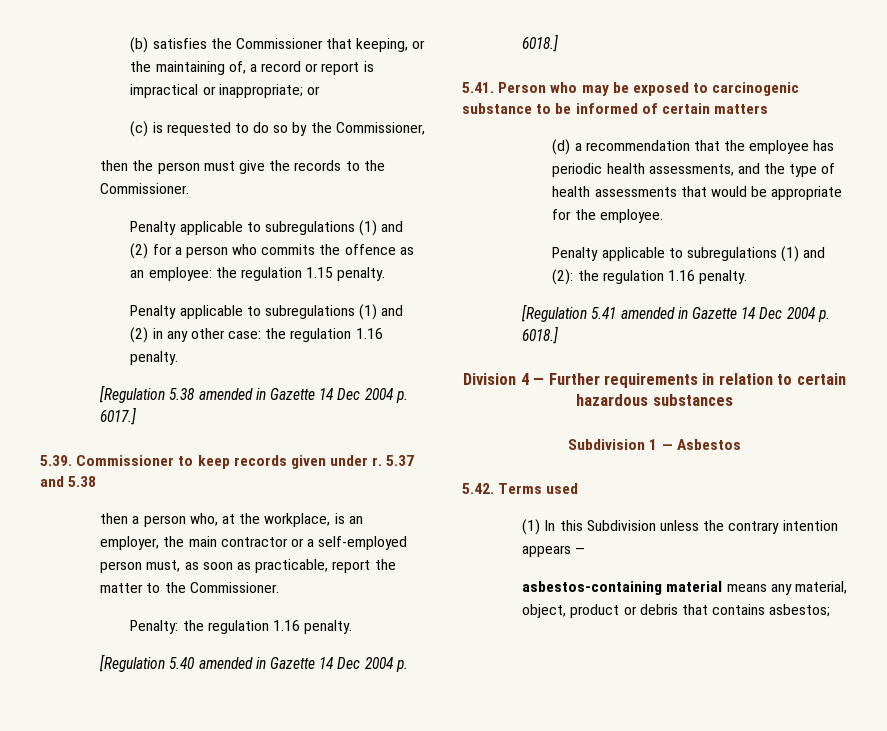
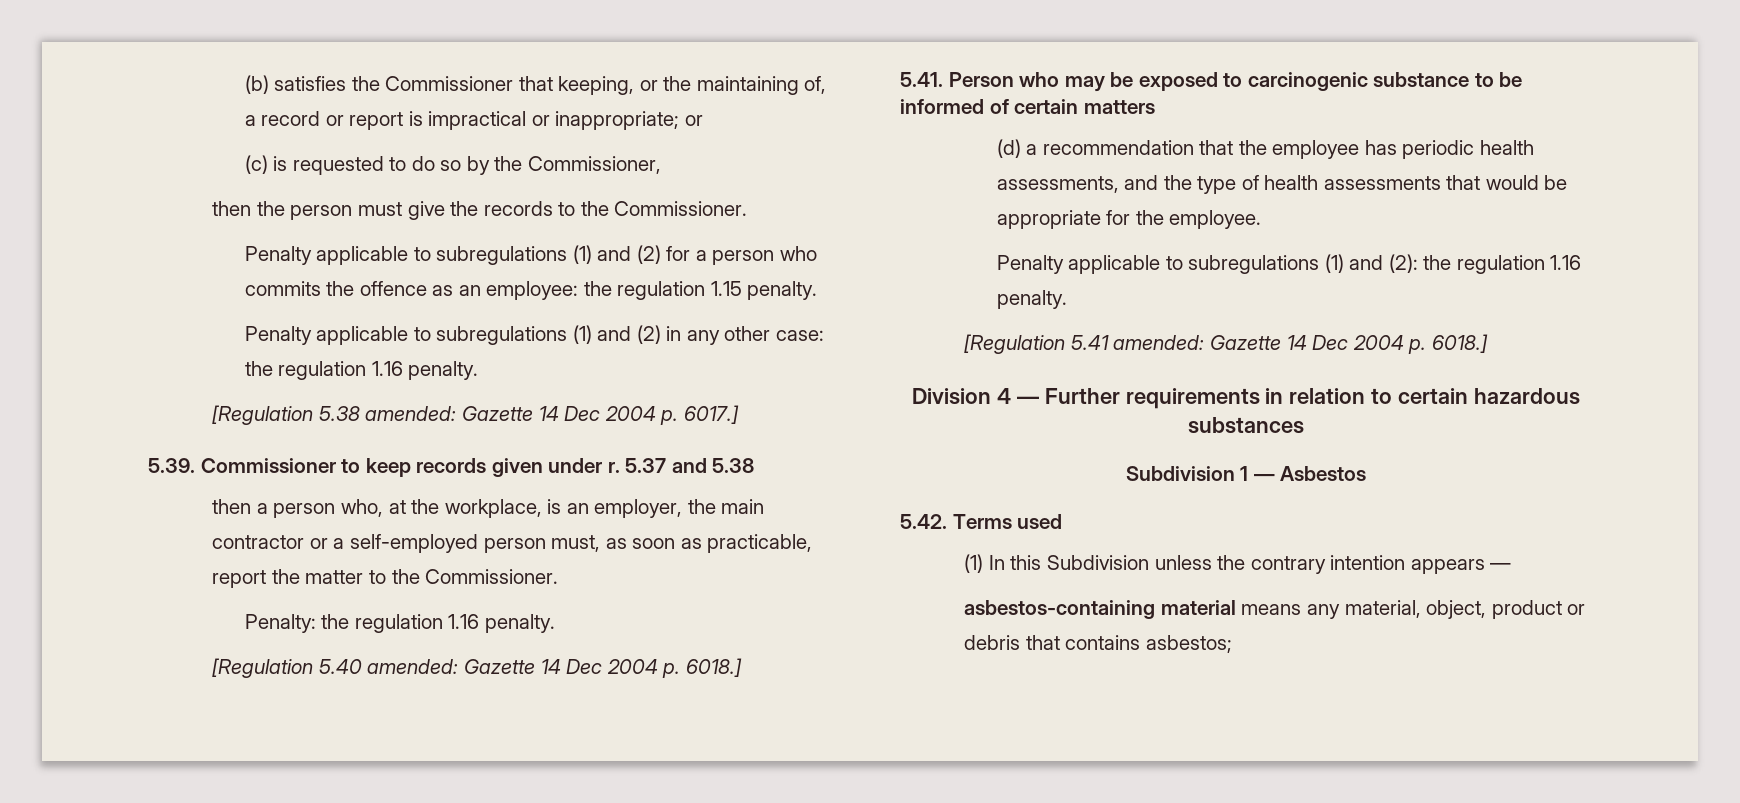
[198,388,266,400] amended in -> [365,406,457,421] amended:
[198,657,266,669] amended in -> [367,659,459,674] amended:
[620,307,688,319] amended in -> [1113,335,1205,350] amended:

